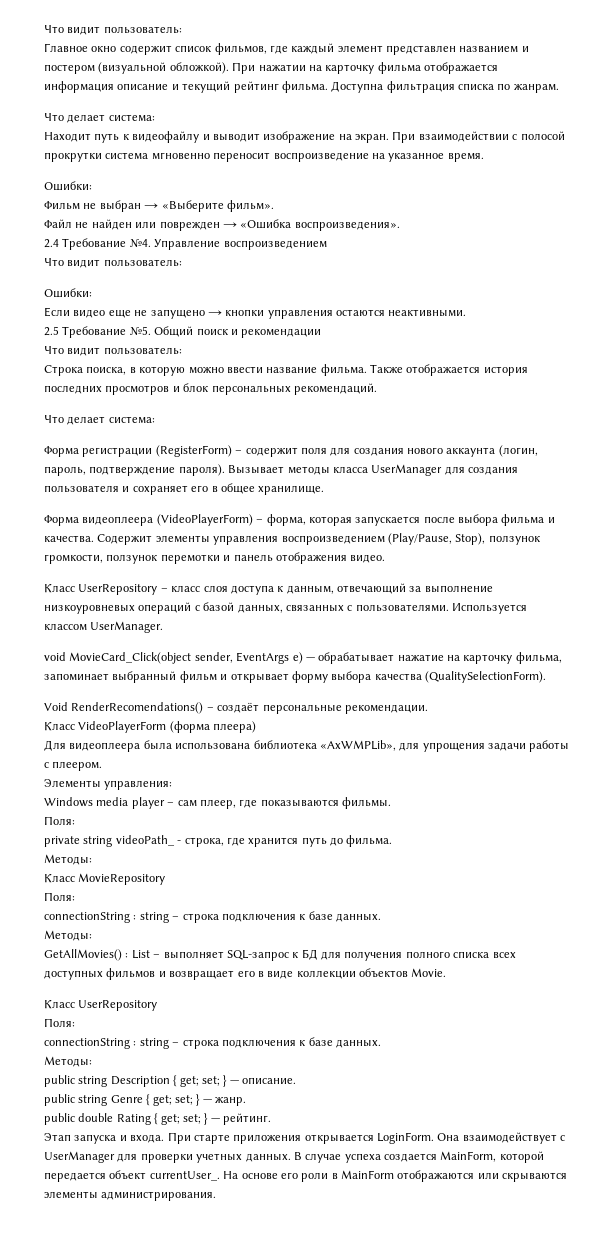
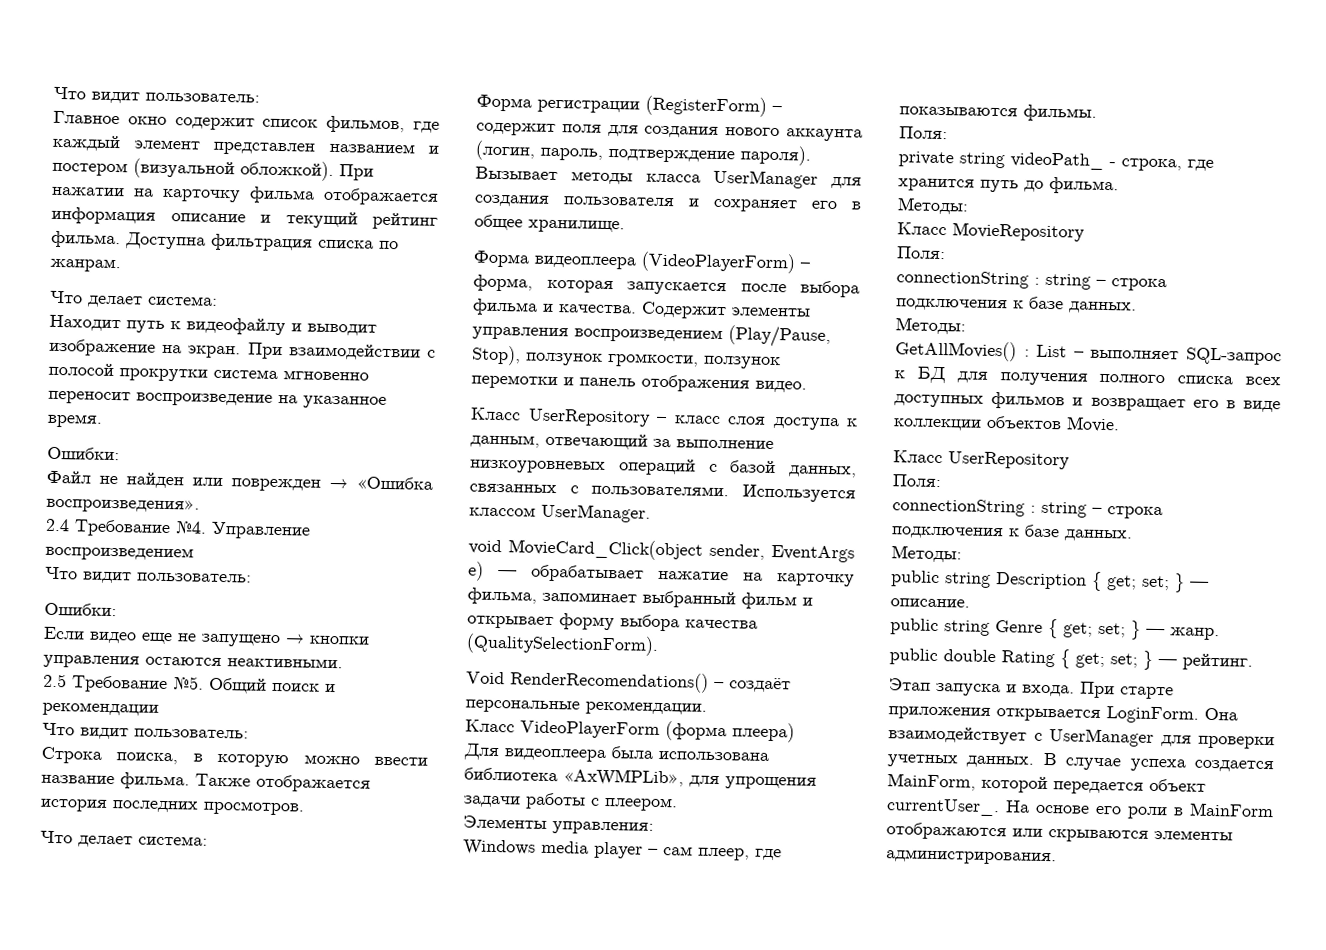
[44,200,274,212] // Фильм не выбран → «Выберите фильм». -> (120, 453) none
[105,383,377,395] просмотров и блок персональных рекомендаций. -> [203,800,304,816] просмотров.

